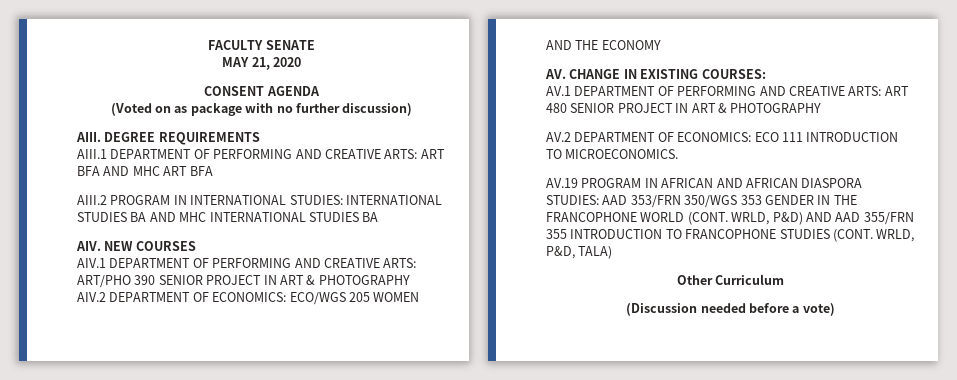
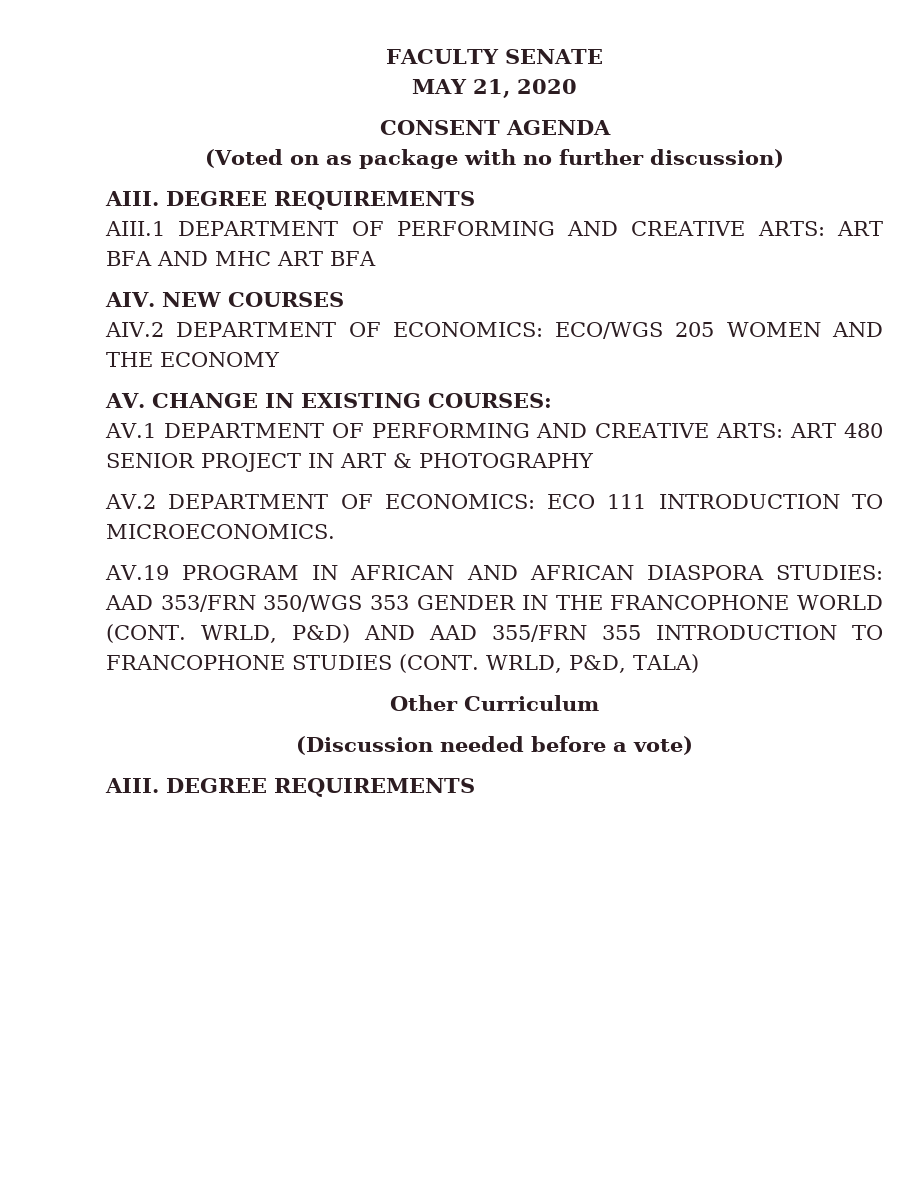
[77,195,442,205] [77,212,379,222] [76,241,196,251] [77,258,417,268] [77,275,410,288] AIII.2 PROGRAM IN INTERNATIONAL STUDIES: INTERNATIONAL STUDIES BA AND MHC INTERNATIONAL STUDIES BA // AIV. NEW COURSES // AIV.1 DEPARTMENT OF PERFORMING AND CREATIVE ARTS: ART/PHO 390 SENIOR PROJECT IN ART & PHOTOGRAPHY -> [105,292,344,307] AIV. NEW COURSES
(835, 309) none -> [105,778,475,797] // AIII. DEGREE REQUIREMENTS

